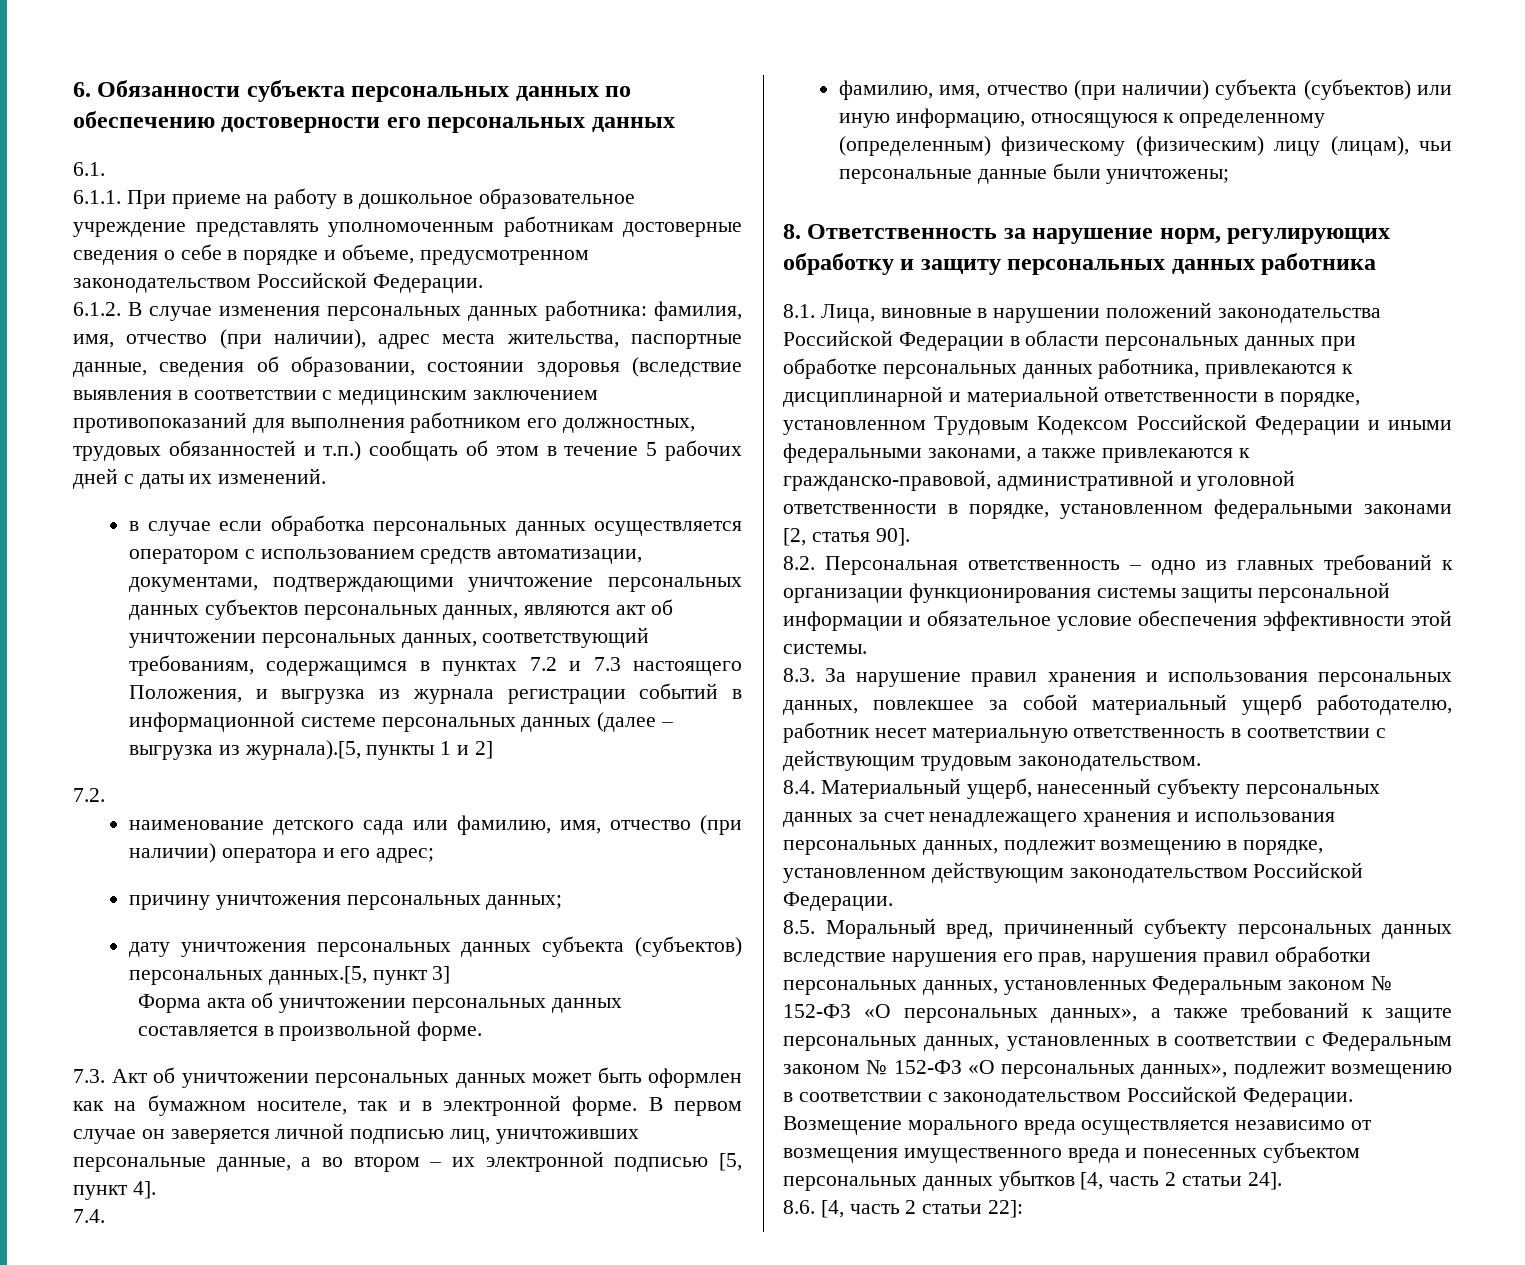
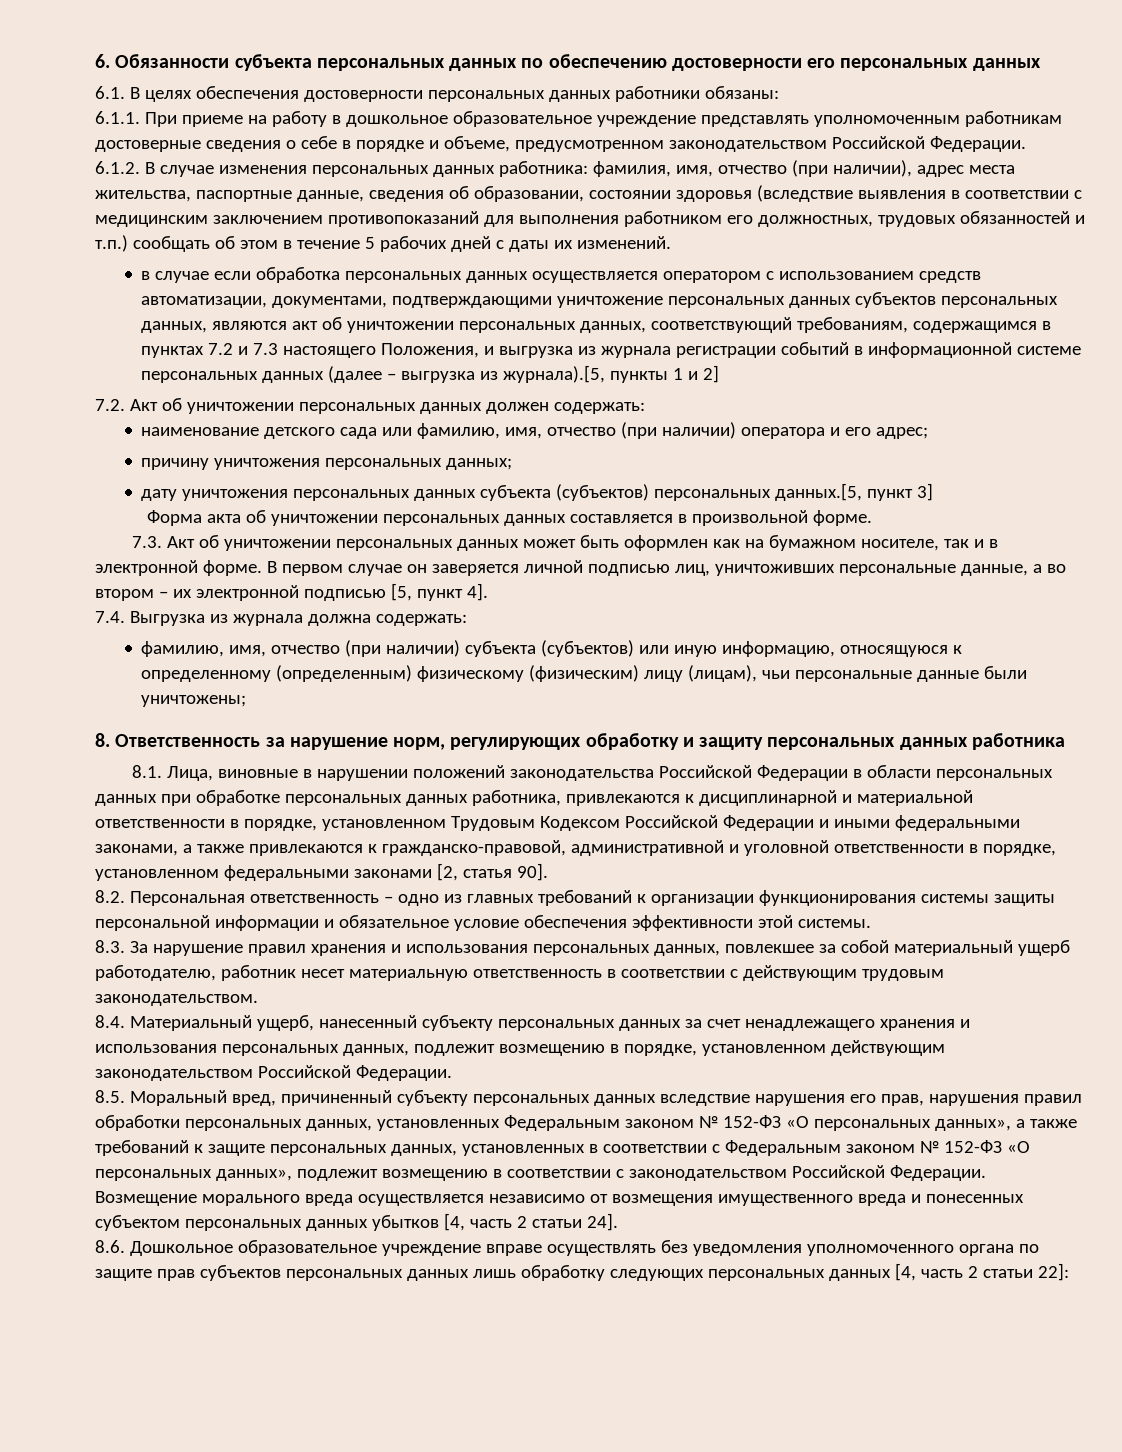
(105, 169) none -> [129,86,779,102] В целях обеспечения достоверности персональных данных работники обязаны:
(105, 795) none -> [129,398,645,414] Акт об уничтожении персональных данных должен содержать:
(105, 1216) none -> [129,611,467,626] Выгрузка из журнала должна содержать:
(815, 1207) none -> [129,1240,1039,1256] [95,1265,891,1281] Дошкольное образовательное учреждение вправе осуществлять без уведомления уполномоченного органа по защите прав субъектов персональных данных лишь обработку следующих персональных данных

